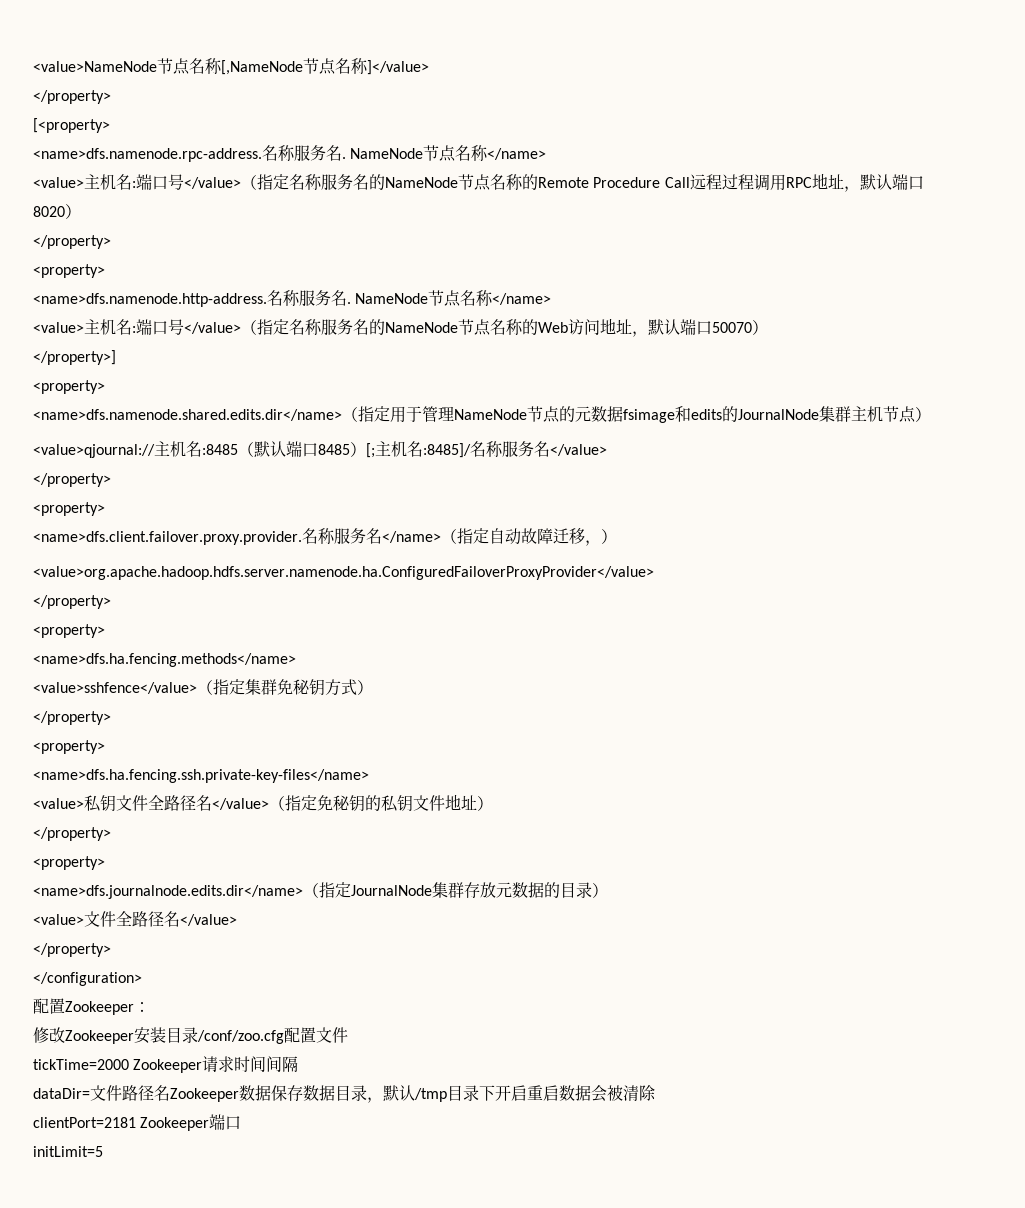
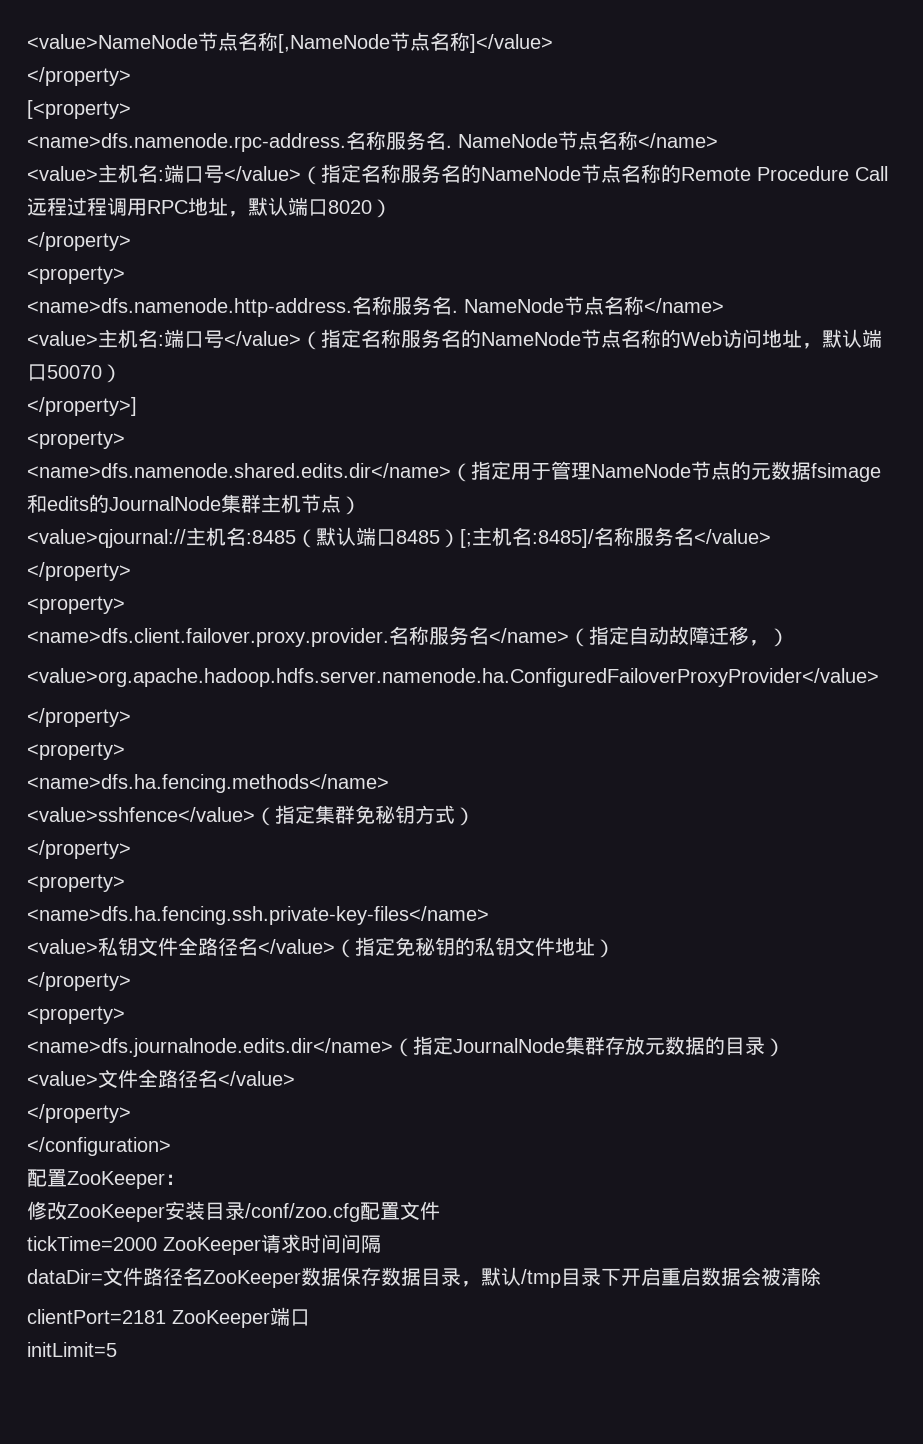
[65,1001,134,1015] Zookeeper -> [67,1171,165,1189] ZooKeeper
[65,1030,134,1044] Zookeeper -> [67,1204,165,1222] ZooKeeper
[133,1059,203,1073] Zookeeper -> [163,1237,261,1255] ZooKeeper
[170,1088,239,1102] Zookeeper -> [203,1270,301,1288] ZooKeeper
[140,1117,210,1131] Zookeeper -> [172,1310,270,1328] ZooKeeper

